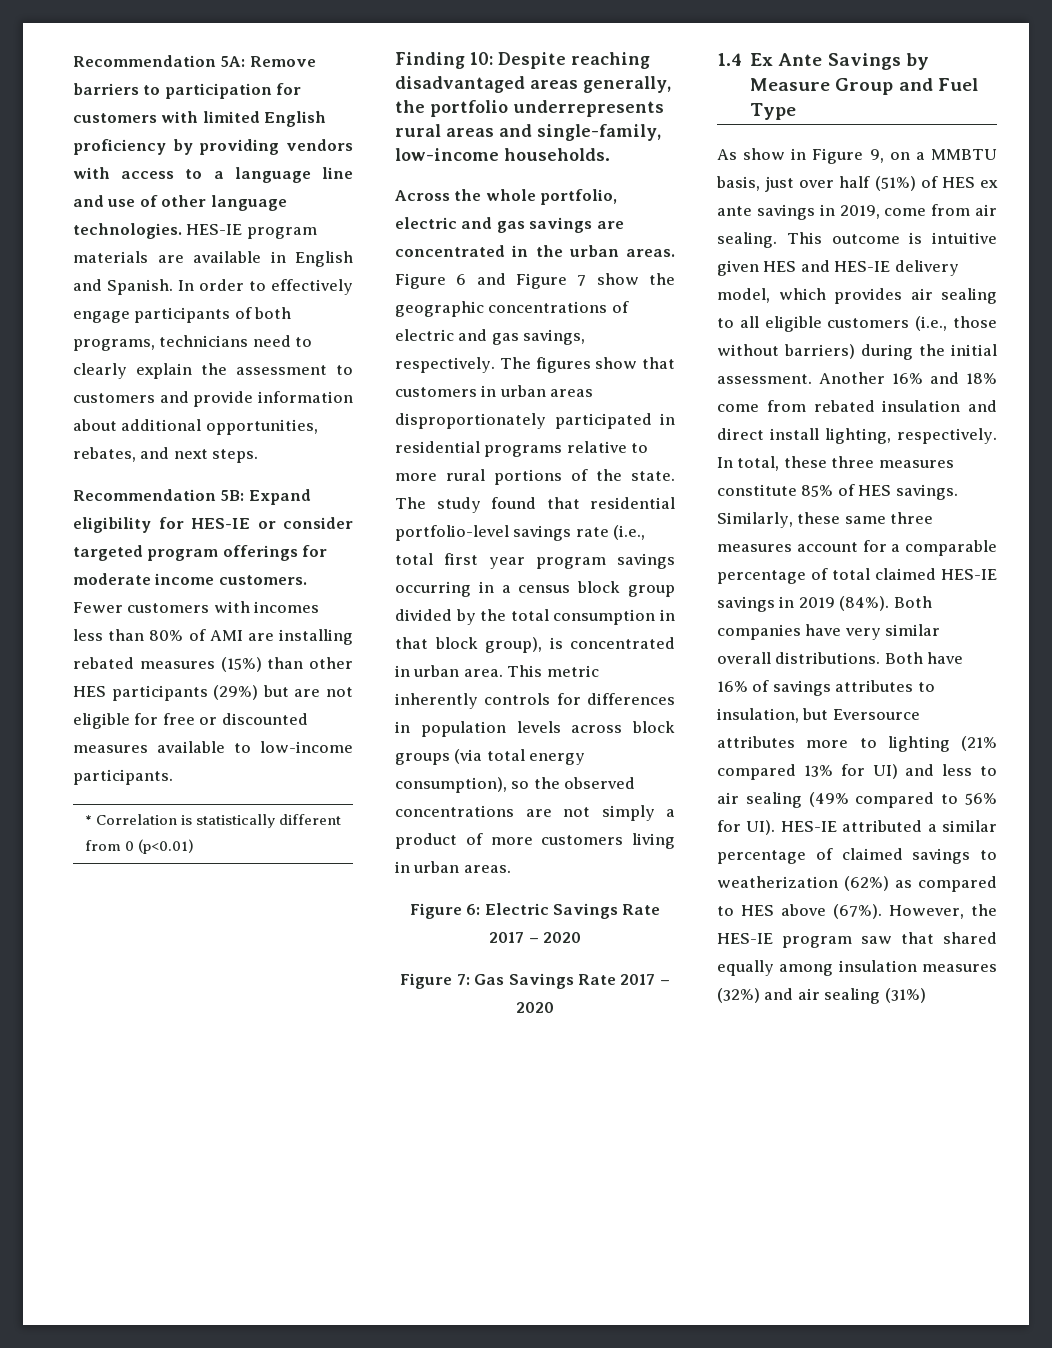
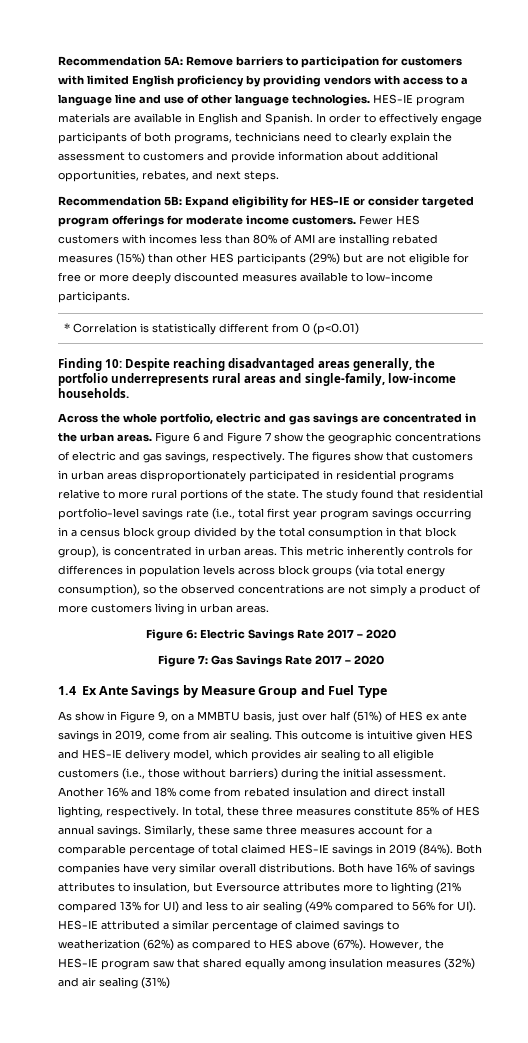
(123, 607) none -> [396,215,420,225] HES
(218, 721) none -> [99,272,171,284] more deeply
[463,669,503,677] area. -> [244,548,277,556] areas.
(892, 490) none -> [58,825,94,835] annual

